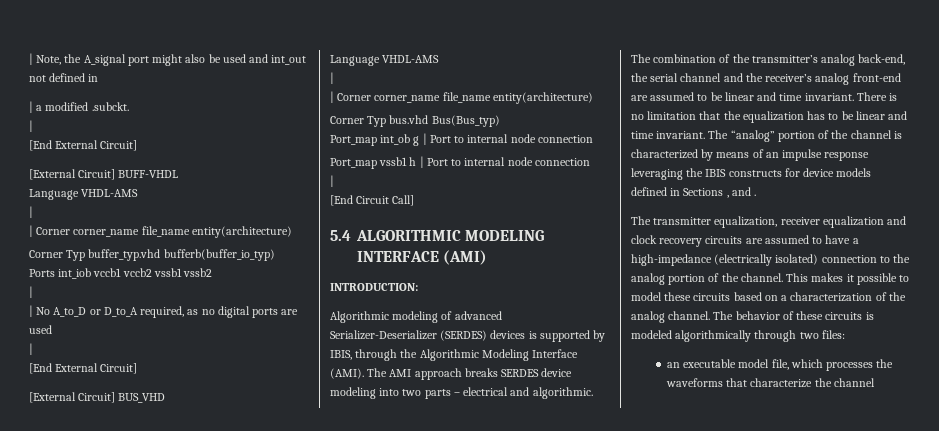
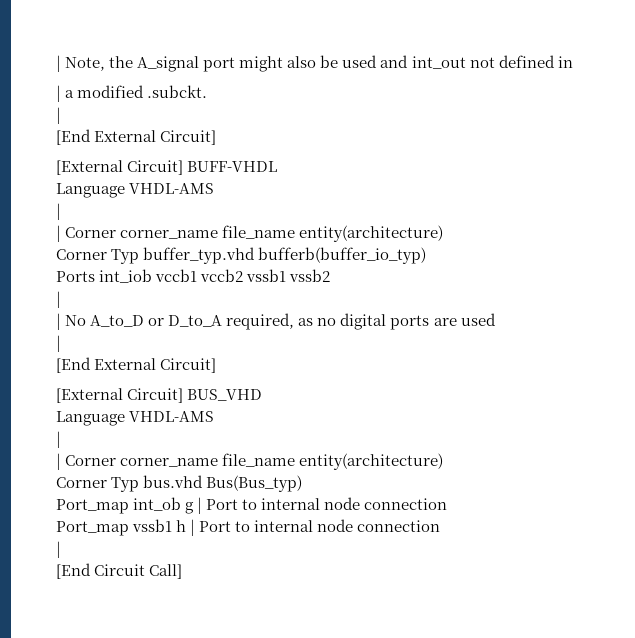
[330,230,545,241] [357,250,488,265] [330,283,418,291] [330,311,502,323] [330,330,606,342] [330,349,579,361] [330,368,573,380] [330,387,593,399] [631,54,906,66] [631,73,901,85] [631,92,898,101] [631,111,908,123] [631,130,902,142] [631,149,870,161] [631,168,872,180] [631,187,757,198] [631,216,907,228] [631,235,859,247] [631,254,911,266] [631,273,910,285] [631,292,906,302] [631,311,874,323] [631,330,845,342] [666,359,894,371] [665,378,875,388] // 5.4 ALGORITHMIC MODELING INTERFACE (AMI) // INTRODUCTION: // Algorithmic modeling of advanced Serializer-Deserializer (SERDES) devices is supported by IBIS, through the Algorithmic Modeling Interface (AMI). The AMI approach breaks SERDES device modeling into two parts – electrical and algorithmic. The combination of the transmitter’s analog back-end, the serial channel and the receiver’s analog front-end are assumed to be linear and time invariant. There is no limitation that the equalization has to be linear and time invariant. The “analog” portion of the channel is characterized by means of an impulse response leveraging the IBIS constructs for device models defined in Sections , and . // The transmitter equalization, receiver equalization and clock recovery circuits are assumed to have a high-impedance (electrically isolated) connection to the analog portion of the channel. This makes it possible to model these circuits based on a characterization of the analog channel. The behavior of these circuits is modeled algorithmically through two files: // an executable model file, which processes the waveforms that characterize the channel -> (183, 571) none

